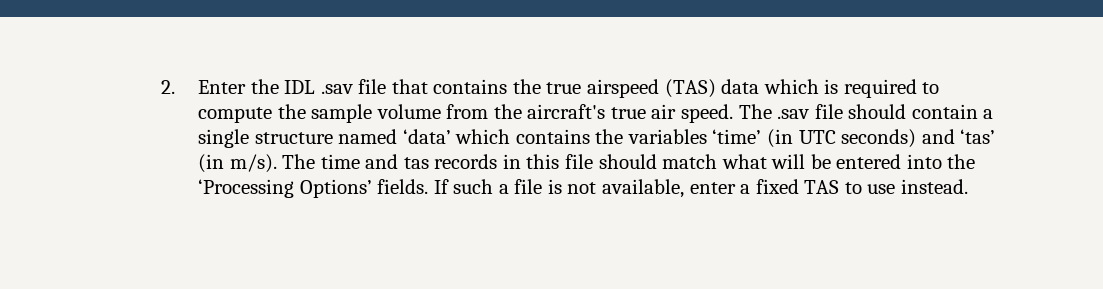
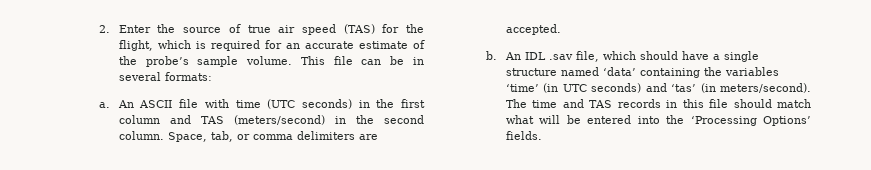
[284,79,940,98] [198,104,978,123] IDL .sav file that contains the true airspeed (TAS) data which is required to compute the sample volume from the aircraft's true air speed. The .sav file should contain -> [183,24,424,35] [118,40,426,51] [118,56,425,67] [118,72,212,81] [99,99,425,109] [118,115,425,125] [118,131,378,142] [505,24,561,35] [486,51,709,62] source of true air speed (TAS) for the flight, which is required for an accurate estimate of the probe’s sample volume. This file can be in several formats: // a. An ASCII file with time (UTC seconds) in the first column and TAS (meters/second) in the second column. Space, tab, or comma delimiters are accepted. // b. An IDL .sav file, which should have
[455,129,590,144] which contains -> [639,68,700,78] containing
[229,154,277,173] m/s). -> [720,83,811,93] meters/second).
[403,157,429,169] tas -> [589,100,613,108] TAS
[433,179,968,198] If such a file is not available, enter a fixed TAS to use instead. -> (542, 135) none

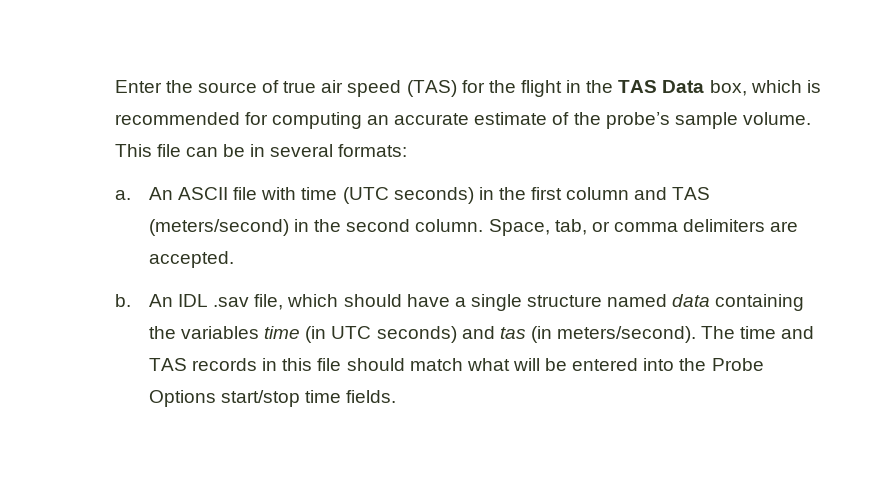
[99,25,111,33] 2. -> (114, 86) none
[118,40,282,51] flight, which is required for -> [520,80,821,97] [114,112,362,129] flight in the TAS Data box, which is recommended for computing
[602,67,636,76] ‘data’ -> [672,294,711,307] data
[505,84,539,92] ‘time’ -> [264,326,301,339] time
[671,84,697,92] ‘tas’ -> [499,327,526,339] tas
[690,116,811,126] ‘Processing Options’ -> [711,358,764,371] [148,390,342,407] Probe Options start/stop time

